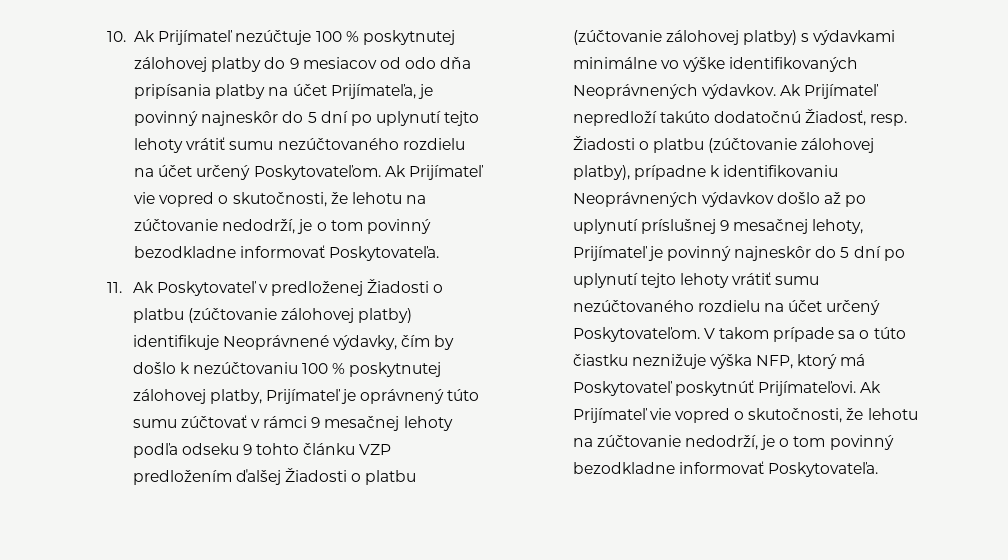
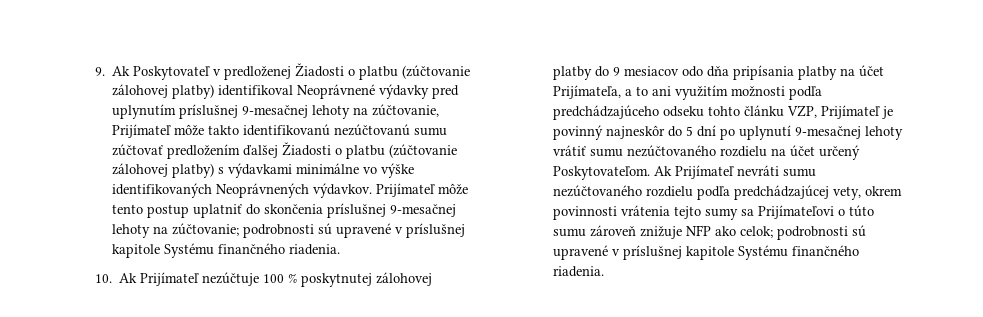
[107,30,455,45] [134,57,472,72] [134,84,433,99] [134,111,480,126] [134,137,465,153] [134,165,483,180] [134,192,427,207] [134,219,431,234] [134,245,440,261] [107,282,123,293] 10. Ak Prijímateľ nezúčtuje 100 % poskytnutej zálohovej platby do 9 mesiacov od odo dňa pripísania platby na účet Prijímateľa, je povinný najneskôr do 5 dní po uplynutí tejto lehoty vrátiť sumu nezúčtovaného rozdielu na účet určený Poskytovateľom. Ak Prijímateľ vie vopred o skutočnosti, že lehotu na zúčtovanie nedodrží, je o tom povinný bezodkladne informovať Poskytovateľa. // 11. -> [94,67,105,76] 9.
[132,335,455,350] [132,362,442,377] [132,389,480,404] [132,415,453,431] [132,443,392,458] identifikuje Neoprávnené výdavky, čím by došlo k nezúčtovaniu 100 % poskytnutej zálohovej platby, Prijímateľ je oprávnený túto sumu zúčtovať v rámci 9 mesačnej lehoty podľa odseku 9 tohto článku VZP -> [218,84,460,99] [112,104,440,119] [112,124,448,138] [112,144,164,156] identifikoval Neoprávnené výdavky pred uplynutím príslušnej 9-mesačnej lehoty na zúčtovanie, Prijímateľ môže takto identifikovanú nezúčtovanú sumu zúčtovať
[779,84,879,99] [572,109,908,126] [572,136,875,153] [572,165,839,180] [572,192,867,207] [572,219,864,234] Ak Prijímateľ nepredloží takúto dodatočnú Žiadosť, resp. Žiadosti o platbu (zúčtovanie zálohovej platby), prípadne k identifikovaniu Neoprávnených výdavkov došlo až po uplynutí príslušnej 9 mesačnej lehoty, -> [376,183,469,197] [112,203,457,218] [112,223,466,238] [112,243,341,258] [94,272,433,287] [553,65,885,80] [553,85,823,100] [553,105,818,120] Prijímateľ môže tento postup uplatniť do skončenia príslušnej 9-mesačnej lehoty na zúčtovanie; podrobnosti sú upravené v príslušnej kapitole Systému finančného riadenia. // 10. Ak Prijímateľ nezúčtuje 100 % poskytnutej zálohovej platby do 9 mesiacov odo dňa pripísania platby na účet Prijímateľa, a to ani využitím možnosti podľa predchádzajúceho odseku tohto článku VZP,
[640,272,820,288] [572,300,881,315] [572,327,906,342] [572,354,866,369] [572,380,882,396] [572,408,918,423] [572,435,894,450] [572,461,878,477] tejto lehoty vrátiť sumu nezúčtovaného rozdielu na účet určený Poskytovateľom. V takom prípade sa o túto čiastku neznižuje výška NFP, ktorý má Poskytovateľ poskytnúť Prijímateľovi. Ak Prijímateľ vie vopred o skutočnosti, že lehotu na zúčtovanie nedodrží, je o tom povinný bezodkladne informovať Poskytovateľa. -> [795,126,904,140] [553,145,861,160] [553,165,817,180] [553,185,903,200] [553,205,875,220] [553,225,867,240] [553,245,860,260] [553,266,605,277] 9-mesačnej lehoty vrátiť sumu nezúčtovaného rozdielu na účet určený Poskytovateľom. Ak Prijímateľ nevráti sumu nezúčtovaného rozdielu podľa predchádzajúcej vety, okrem povinnosti vrátenia tejto sumy sa Prijímateľovi o túto sumu zároveň znižuje NFP ako celok; podrobnosti sú upravené v príslušnej kapitole Systému finančného riadenia.

